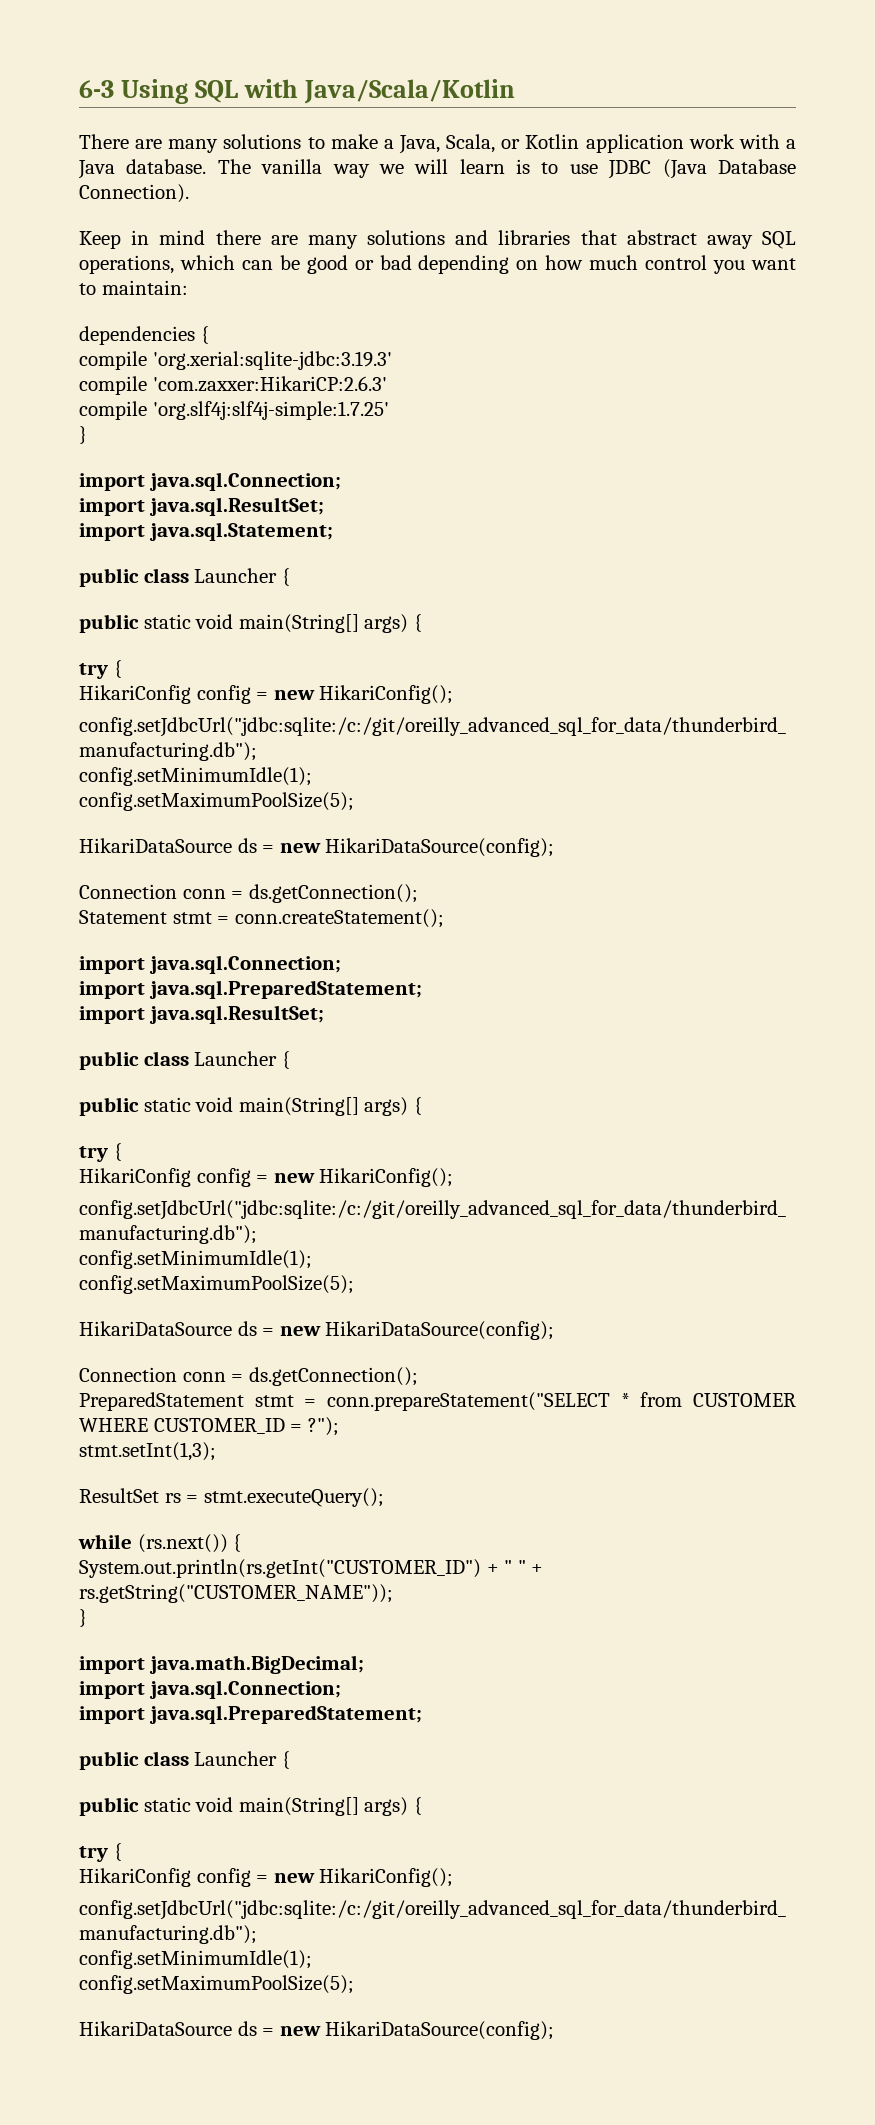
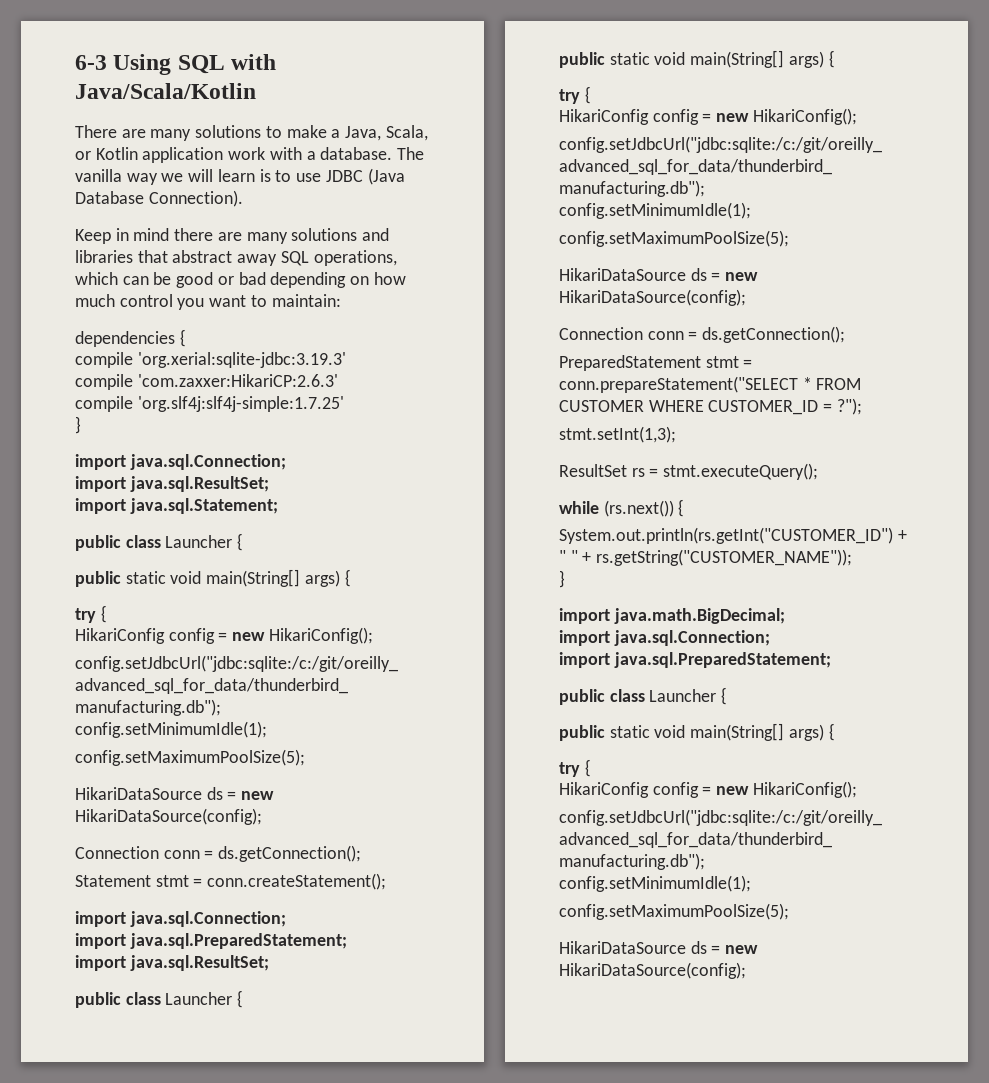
[78,160,115,179] Java -> (316, 155) none
[640,1392,683,1407] from -> [816,378,862,390] FROM

